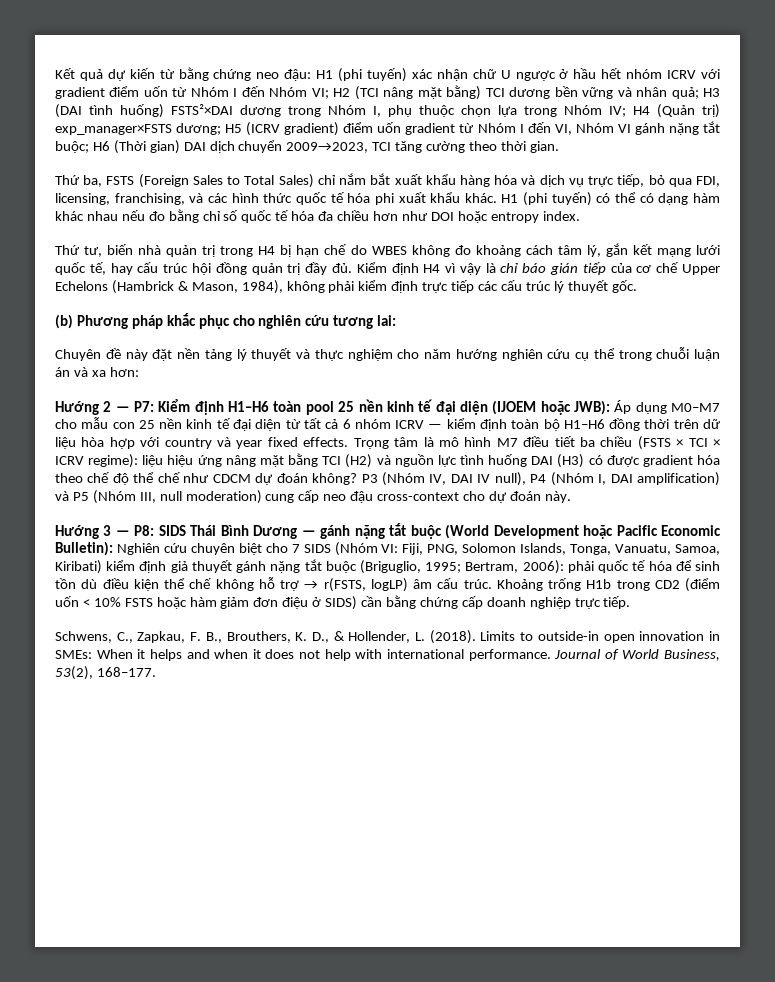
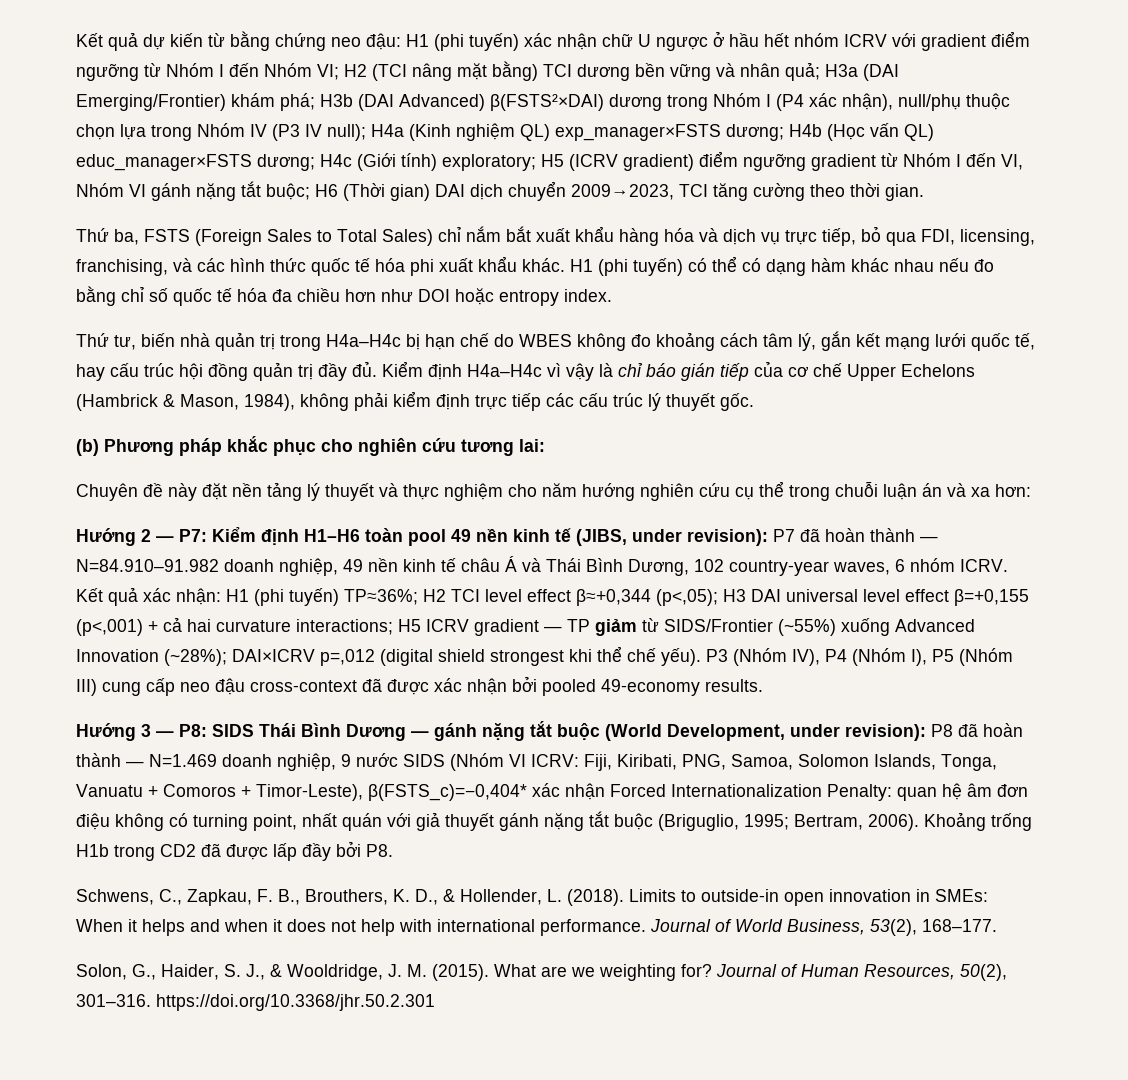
[143,86,168,97] uốn -> [76,63,139,81] ngưỡng
[703,88,721,97] [55,104,412,118] H3 (DAI tình huống) FSTS²×DAI dương trong Nhóm I, phụ -> [825,64,899,81] [76,93,961,111] H3a (DAI Emerging/Frontier) khám phá; H3b (DAI Advanced) β(FSTS²×DAI) dương trong Nhóm I (P4 xác nhận), null/phụ
[609,104,720,118] [55,123,222,135] IV; H4 (Quản trị) exp_manager×FSTS dương; -> [250,123,934,141] [76,153,536,171] IV (P3 IV null); H4a (Kinh nghiệm QL) exp_manager×FSTS dương; H4b (Học vấn QL) educ_manager×FSTS dương; H4c (Giới tính) exploratory;
[377,122,402,133] uốn -> [743,153,806,171] ngưỡng
[258,246,276,255] H4 -> [326,334,401,347] H4a–H4c
[423,264,441,273] H4 -> [467,364,542,377] H4a–H4c
[338,399,721,415] [55,417,721,431] [55,436,720,450] [55,453,720,468] [55,472,720,486] [55,490,262,504] 25 nền kinh tế đại diện (IJOEM hoặc JWB): Áp dụng M0–M7 cho mẫu con 25 nền kinh tế đại diện từ tất cả 6 nhóm ICRV — kiểm định toàn bộ H1–H6 đồng thời trên dữ liệu hòa hợp với country và year fixed effects. Trọng tâm là mô hình M7 điều tiết ba chiều (FSTS × TCI × ICRV regime): liệu hiệu ứng nâng mặt bằng TCI (H2) và nguồn lực tình huống DAI (H3) có được gradient hóa theo chế độ thể chế như CDCM dự đoán không? P3 (Nhóm IV, DAI IV null), P4 (Nhóm I, DAI amplification) và P5 (Nhóm III, null moderation) -> [451,528,938,546] [76,556,1008,576] [76,587,1029,606] [76,617,975,636] [76,646,1013,666] [76,679,97,696] 49 nền kinh tế (JIBS, under revision): P7 đã hoàn thành — N=84.910–91.982 doanh nghiệp, 49 nền kinh tế châu Á và Thái Bình Dương, 102 country-year waves, 6 nhóm ICRV. Kết quả xác nhận: H1 (phi tuyến) TP≈36%; H2 TCI level effect β≈+0,344 (p<,05); H3 DAI universal level effect β=+0,155 (p<,001) + cả hai curvature interactions; H5 ICRV gradient — TP giảm từ SIDS/Frontier (~55%) xuống Advanced Innovation (~28%); DAI×ICRV p=,012 (digital shield strongest khi thể chế yếu). P3 (Nhóm IV), P4 (Nhóm I), P5 (Nhóm III)
[463,491,571,503] cho dự đoán này. -> [362,676,763,696] đã được xác nhận bởi pooled 49-economy results.
[493,525,722,539] [55,541,720,556] [55,560,167,574] Development hoặc Pacific Economic Bulletin): Nghiên cứu chuyên biệt cho 7 SIDS (Nhóm VI: Fiji, PNG, Solomon Islands, Tonga, Vanuatu, Samoa, Kiribati) kiểm định -> [667,723,1023,741] [76,753,997,771] [76,783,1028,801] [76,813,411,831] Development, under revision): P8 đã hoàn thành — N=1.469 doanh nghiệp, 9 nước SIDS (Nhóm VI ICRV: Fiji, Kiribati, PNG, Samoa, Solomon Islands, Tonga, Vanuatu + Comoros + Timor-Leste), β(FSTS_c)=−0,404* xác nhận Forced Internationalization Penalty: quan hệ âm đơn điệu không có turning point, nhất quán với
[522,560,720,574] [55,577,492,592] 2006): phải quốc tế hóa để sinh tồn dù điều kiện thể chế không hỗ trợ → r(FSTS, logLP) âm cấu trúc. -> [868,814,919,831] 2006).
[685,578,720,592] [55,595,631,610] (điểm uốn < 10% FSTS hoặc hàm giảm đơn điệu ở SIDS) cần bằng chứng cấp doanh nghiệp trực tiếp. -> [201,841,393,861] đã được lấp đầy bởi P8.
(156, 672) none -> [76,964,1007,981] [76,994,435,1011] // Solon, G., Haider, S. J., & Wooldridge, J. M. (2015). What are we weighting for? Journal of Human Resources, 50(2), 301–316. https://doi.org/10.3368/jhr.50.2.301

